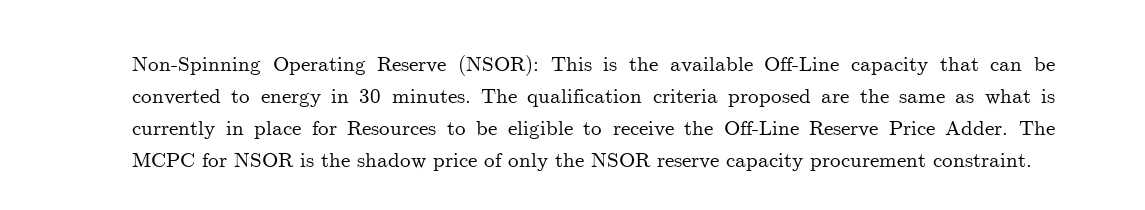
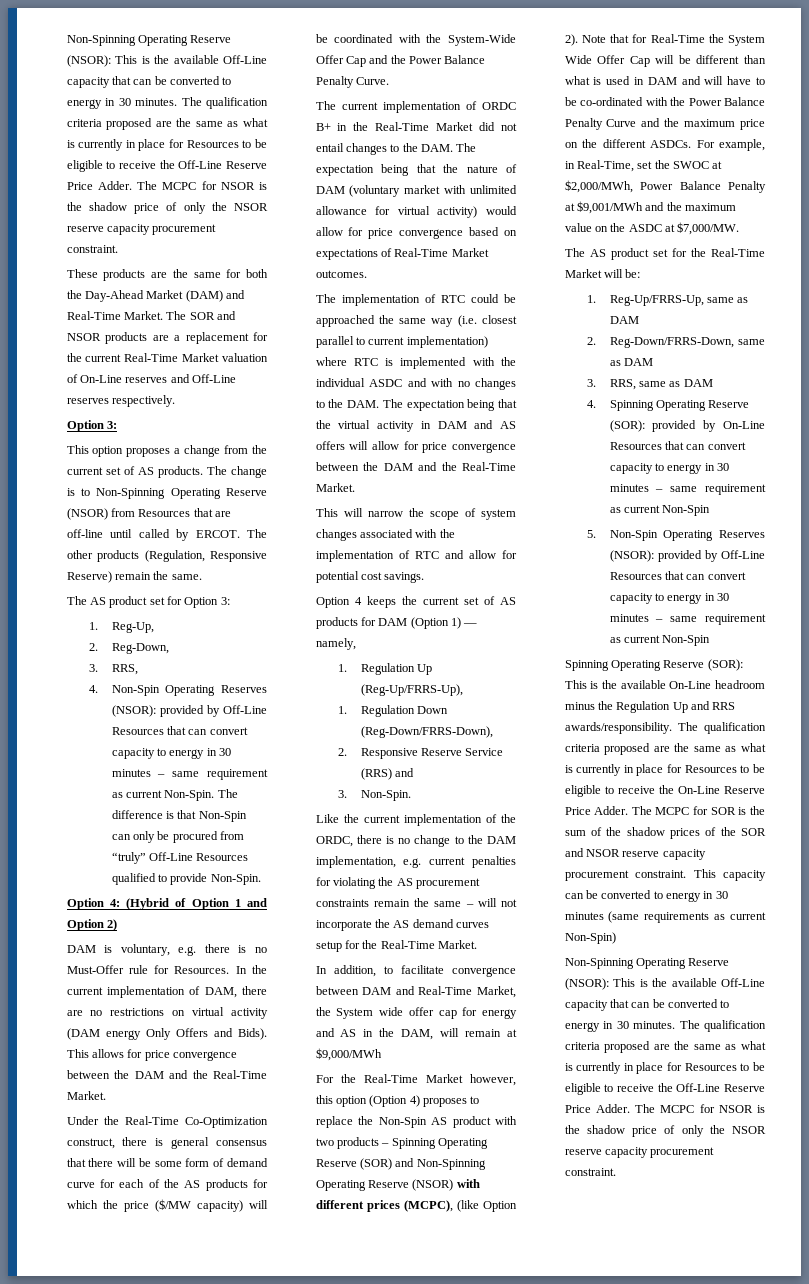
(1033, 160) none -> [66,269,268,281] [66,290,246,302] [66,311,237,320] [66,332,268,344] [66,353,268,362] [66,374,237,383] [66,395,175,407] [66,420,117,432] [66,445,267,457] [66,466,267,478] [66,488,267,499] [66,508,232,520] [66,529,267,541] [66,550,267,562] [66,571,202,583] [66,596,230,608] [89,622,154,633] [89,643,169,654] [89,664,138,675] [89,685,267,696] [111,705,267,717] [111,726,248,735] [111,748,232,759] [111,769,268,780] [111,789,238,801] [111,810,247,822] [111,831,245,843] [111,852,249,864] [111,873,261,885] [66,898,267,910] [66,919,117,931] [66,944,267,956] [66,965,267,974] [66,986,267,998] [66,1007,268,1019] [66,1028,267,1040] [66,1049,238,1061] [66,1070,267,1079] [66,1091,106,1100] [66,1116,268,1128] [66,1137,267,1149] [66,1158,268,1167] [66,1179,268,1191] [66,1199,268,1212] [315,34,516,46] [315,55,486,67] [315,76,389,88] [315,101,516,113] [315,122,517,131] [315,143,477,155] [315,164,517,176] [315,185,517,197] [315,206,517,218] [315,227,517,239] [315,248,489,260] [315,270,367,278] [315,294,516,306] [315,315,517,327] [315,336,488,348] [315,357,516,369] [315,378,516,390] [315,399,517,411] [315,420,516,432] [315,441,516,453] [315,462,516,471] [315,483,355,492] [315,508,516,520] [315,529,455,541] [315,550,517,562] [315,571,425,583] [315,596,516,608] [315,617,478,629] [315,638,356,650] [338,663,432,675] [360,684,463,696] [338,705,448,717] [360,726,493,738] [338,748,504,759] [360,768,414,780] [338,790,411,801] [315,814,516,826] [315,835,516,847] [315,856,516,868] [315,877,481,889] [315,898,517,907] [315,919,490,931] [315,940,478,952] [315,965,516,977] [315,986,516,998] [315,1007,517,1019] [315,1028,517,1040] [315,1048,382,1061] [315,1074,516,1086] [315,1095,480,1107] [315,1116,517,1128] [315,1137,489,1149] [315,1158,486,1170] [315,1179,480,1191] [315,1200,517,1212] [564,34,765,46] [564,55,766,67] [564,76,765,85] [564,97,765,106] [564,118,765,130] [564,139,765,151] [564,160,723,172] [564,180,766,193] [564,201,737,214] [564,222,740,235] [564,248,765,260] [564,269,641,278] [587,295,749,306] [609,316,639,324] [587,337,765,348] [609,358,653,366] [587,379,713,390] [587,400,750,411] [609,420,765,432] [609,441,746,450] [609,463,730,474] [609,484,766,495] [609,505,711,516] [587,530,765,541] [609,550,765,562] [609,571,746,580] [609,593,730,604] [609,614,766,625] [609,635,711,646] [564,659,743,671] [564,680,765,689] [564,701,736,713] [564,722,766,734] [564,743,766,755] [564,764,765,776] [564,785,765,797] [564,806,765,815] [564,827,766,839] [564,848,706,860] [564,869,766,881] [564,890,728,902] [564,911,766,923] [564,932,616,944] [564,958,730,969] [564,978,765,990] [564,999,730,1011] [564,1020,766,1032] [564,1041,766,1053] [564,1062,765,1074] [564,1083,765,1095] [564,1104,765,1113] [564,1125,766,1137] [564,1147,715,1158] [564,1168,616,1176] // These products are the same for both the Day-Ahead Market (DAM) and Real-Time Market. The SOR and NSOR products are a replacement for the current Real-Time Market valuation of On-Line reserves and Off-Line reserves respectively. // Option 3: // This option proposes a change from the current set of AS products. The change is to Non-Spinning Operating Reserve (NSOR) from Resources that are off-line until called by ERCOT. The other products (Regulation, Responsive Reserve) remain the same. // The AS product set for Option 3: // 1. Reg-Up, // 2. Reg-Down, // 3. RRS, // 4. Non-Spin Operating Reserves (NSOR): provided by Off-Line Resources that can convert capacity to energy in 30 minutes – same requirement as current Non-Spin. The difference is that Non-Spin can only be procured from “truly” Off-Line Resources qualified to provide Non-Spin. // Option 4: (Hybrid of Option 1 and Option 2) // DAM is voluntary, e.g. there is no Must-Offer rule for Resources. In the current implementation of DAM, there are no restrictions on virtual activity (DAM energy Only Offers and Bids). This allows for price convergence between the DAM and the Real-Time Market. // Under the Real-Time Co-Optimization construct, there is general consensus that there will be some form of demand curve for each of the AS products for which the price ($/MW capacity) will be coordinated with the System-Wide Offer Cap and the Power Balance Penalty Curve. // The current implementation of ORDC B+ in the Real-Time Market did not entail changes to the DAM. The expectation being that the nature of DAM (voluntary market with unlimited allowance for virtual activity) would allow for price convergence based on expectations of Real-Time Market outcomes. // The implementation of RTC could be approached the same way (i.e. closest parallel to current implementation) where RTC is implemented with the individual ASDC and with no changes to the DAM. The expectation being that the virtual activity in DAM and AS offers will allow for price convergence between the DAM and the Real-Time Market. // This will narrow the scope of system changes associated with the implementation of RTC and allow for potential cost savings. // Option 4 keeps the current set of AS products for DAM (Option 1) — namely, // 1. Regulation Up (Reg-Up/FRRS-Up), // 1. Regulation Down (Reg-Down/FRRS-Down), // 2. Responsive Reserve Service (RRS) and // 3. Non-Spin. // Like the current implementation of the ORDC, there is no change to the DAM implementation, e.g. current penalties for violating the AS procurement constraints remain the same – will not incorporate the AS demand curves setup for the Real-Time Market. // In addition, to facilitate convergence between DAM and Real-Time Market, the System wide offer cap for energy and AS in the DAM, will remain at $9,000/MWh // For the Real-Time Market however, this option (Option 4) proposes to replace the Non-Spin AS product with two products – Spinning Operating Reserve (SOR) and Non-Spinning Operating Reserve (NSOR) with different prices (MCPC), (like Option 2). Note that for Real-Time the System Wide Offer Cap will be different than what is used in DAM and will have to be co-ordinated with the Power Balance Penalty Curve and the maximum price on the different ASDCs. For example, in Real-Time, set the SWOC at $2,000/MWh, Power Balance Penalty at $9,001/MWh and the maximum value on the ASDC at $7,000/MW. // The AS product set for the Real-Time Market will be: // 1. Reg-Up/FRRS-Up, same as DAM // 2. Reg-Down/FRRS-Down, same as DAM // 3. RRS, same as DAM // 4. Spinning Operating Reserve (SOR): provided by On-Line Resources that can convert capacity to energy in 30 minutes – same requirement as current Non-Spin // 5. Non-Spin Operating Reserves (NSOR): provided by Off-Line Resources that can convert capacity to energy in 30 minutes – same requirement as current Non-Spin // Spinning Operating Reserve (SOR): This is the available On-Line headroom minus the Regulation Up and RRS awards/responsibility. The qualification criteria proposed are the same as what is currently in place for Resources to be eligible to receive the On-Line Reserve Price Adder. The MCPC for SOR is the sum of the shadow prices of the SOR and NSOR reserve capacity procurement constraint. This capacity can be converted to energy in 30 minutes (same requirements as current Non-Spin) // Non-Spinning Operating Reserve (NSOR): This is the available Off-Line capacity that can be converted to energy in 30 minutes. The qualification criteria proposed are the same as what is currently in place for Resources to be eligible to receive the Off-Line Reserve Price Adder. The MCPC for NSOR is the shadow price of only the NSOR reserve capacity procurement constraint.

